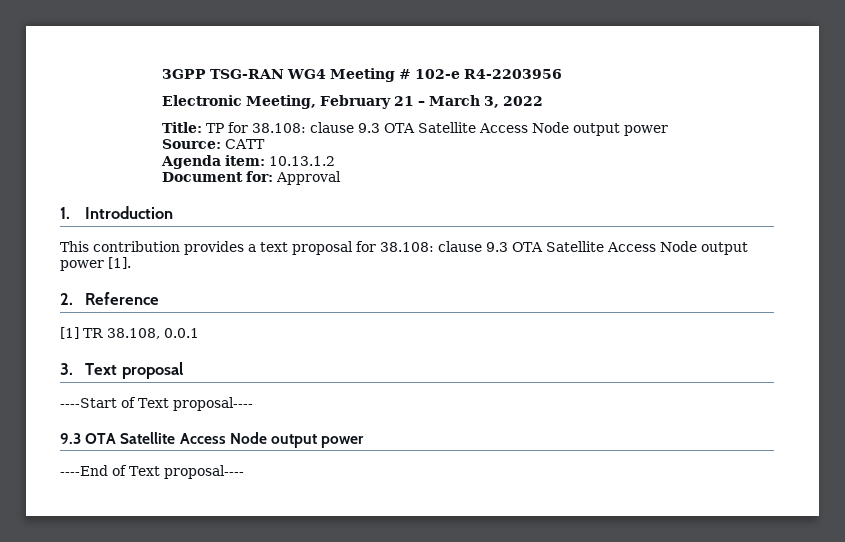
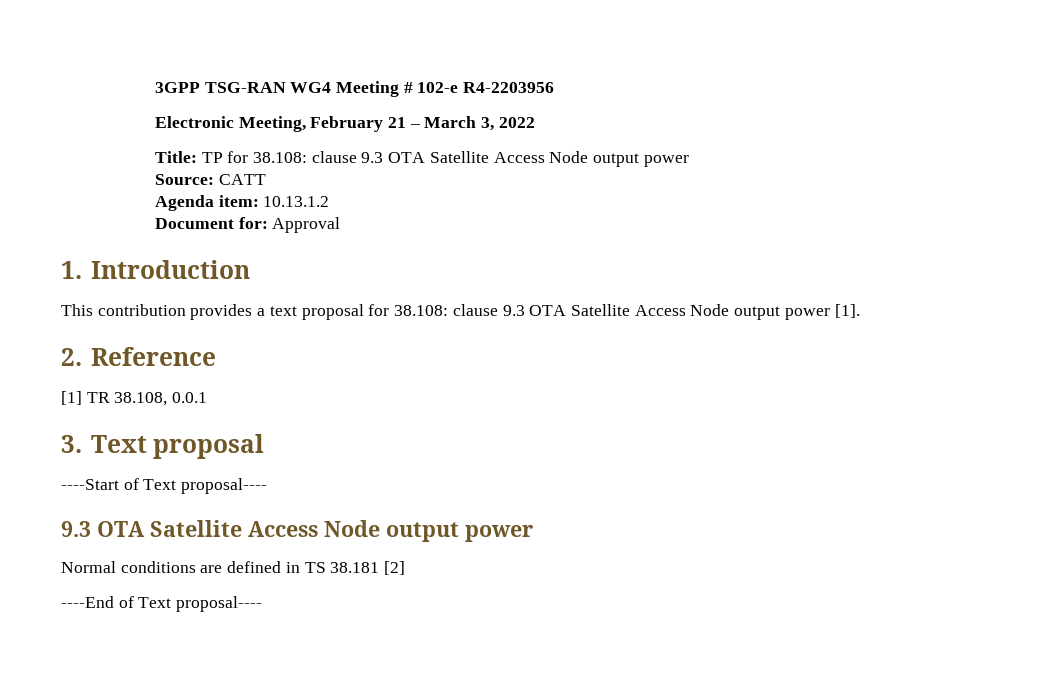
(365, 442) none -> [61,561,406,575] // Normal conditions are defined in TS 38.181 [2]

